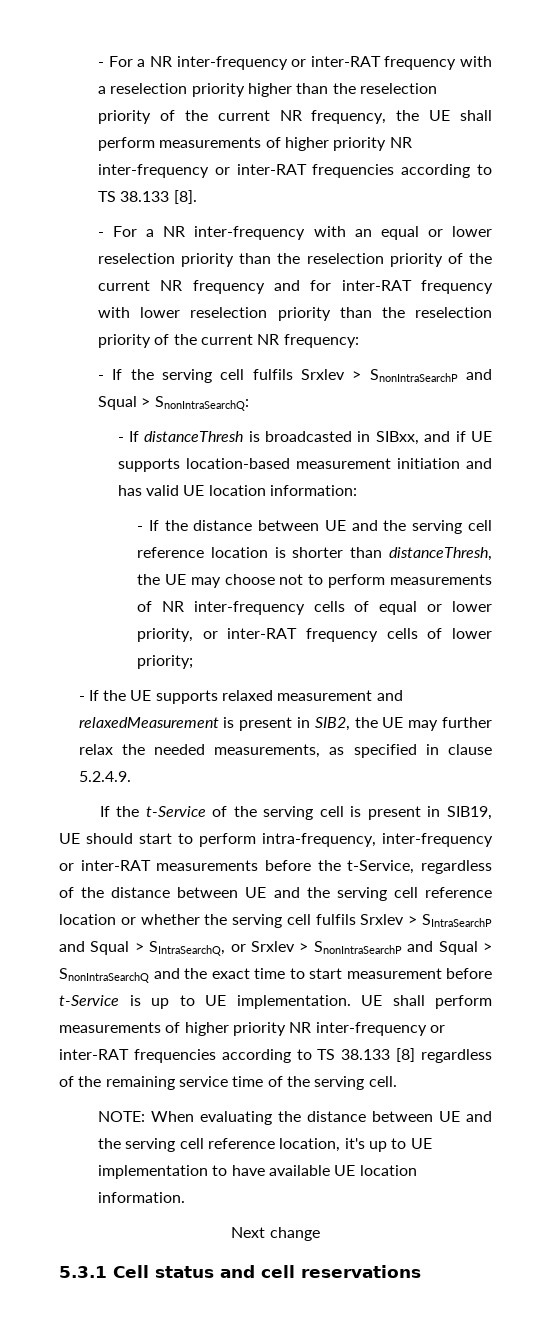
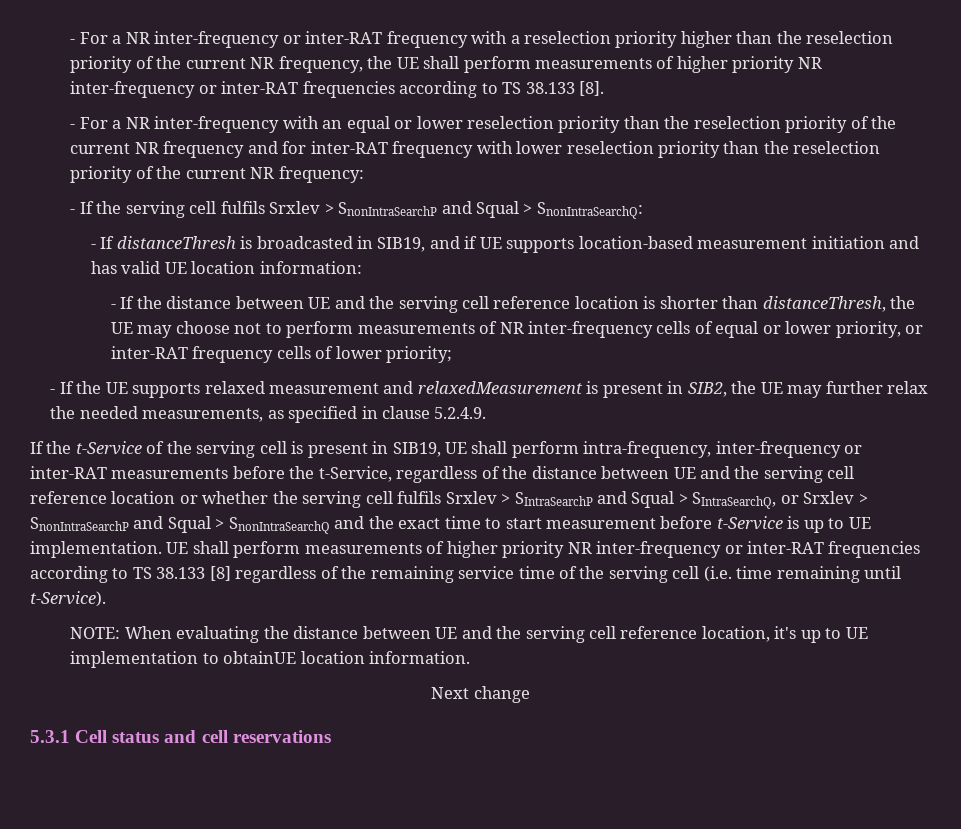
[375,431,419,445] SIBxx, -> [377,237,426,252] SIB19,
[86,833,193,844] should start to -> [471,441,508,454] shall
[368,1076,397,1087] cell. -> [672,566,902,583] [30,591,106,607] cell (i.e. time remaining until t-Service).
[231,1165,356,1176] have available UE -> [223,651,297,664] obtainUE

